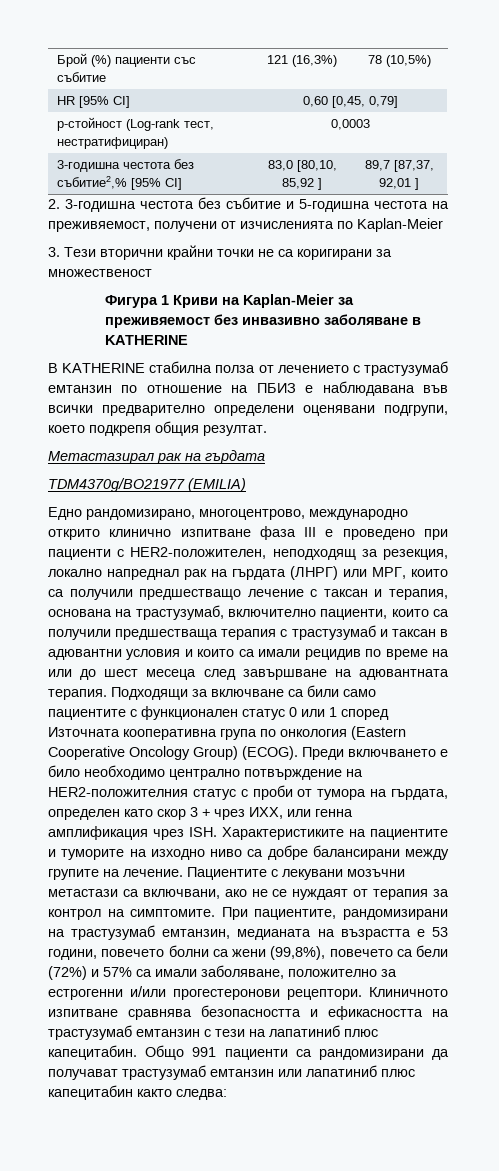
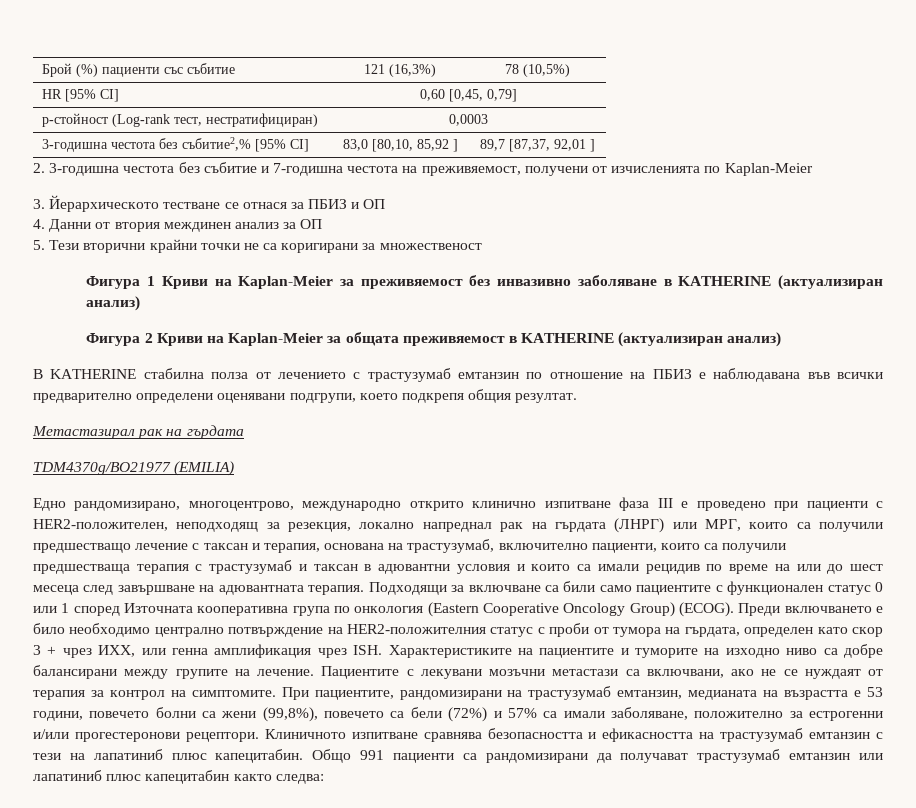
[299,199,370,212] 5-годишна -> [273,163,344,176] 7-годишна
(60, 252) none -> [49,195,386,212] [33,219,323,232] [33,240,45,250] Йерархическото тестване се отнася за ПБИЗ и ОП // 4. Данни от втория междинен анализ за ОП // 5.
(189, 340) none -> [777,275,883,290] [86,296,141,311] [86,332,782,347] (актуализиран анализ) // Фигура 2 Криви на Kaplan-Meier за общата преживяемост в KATHERINE (актуализиран анализ)

